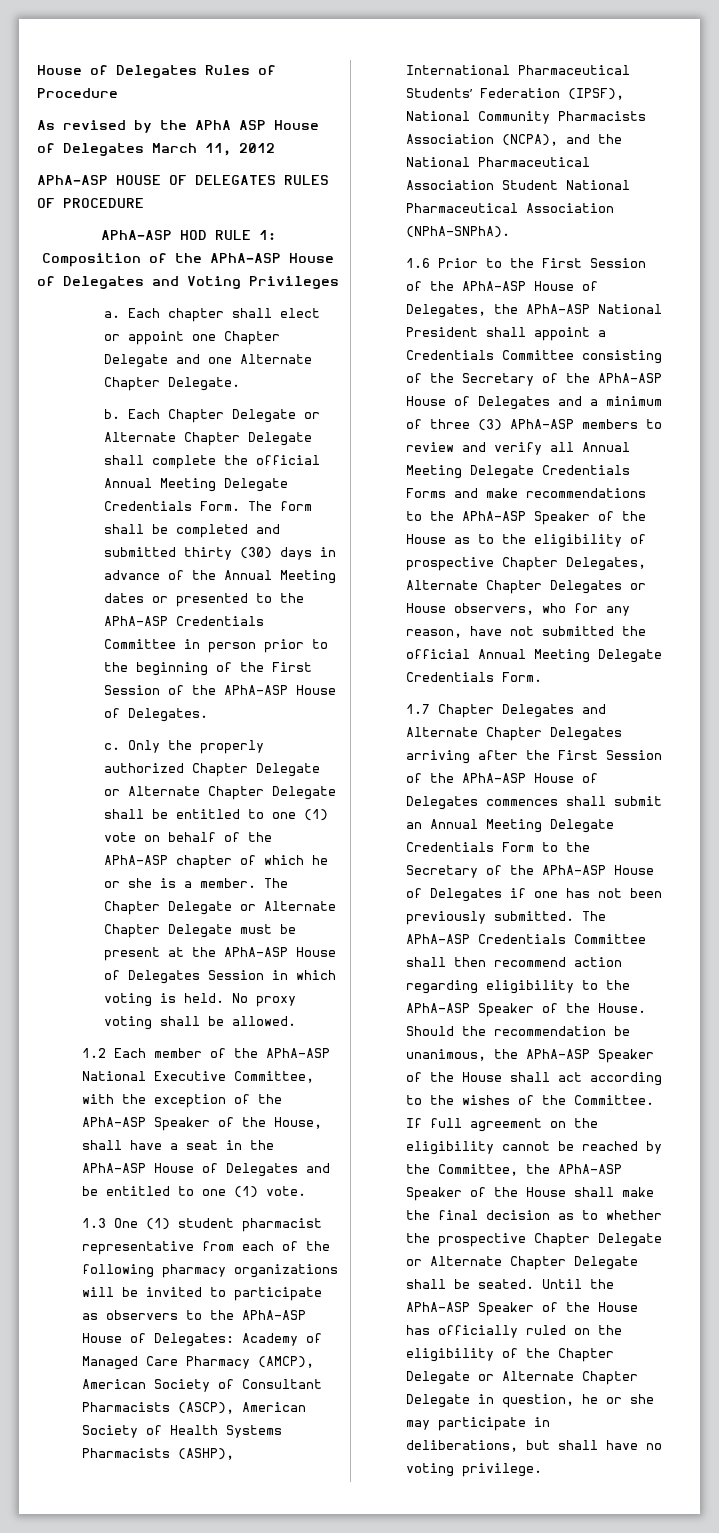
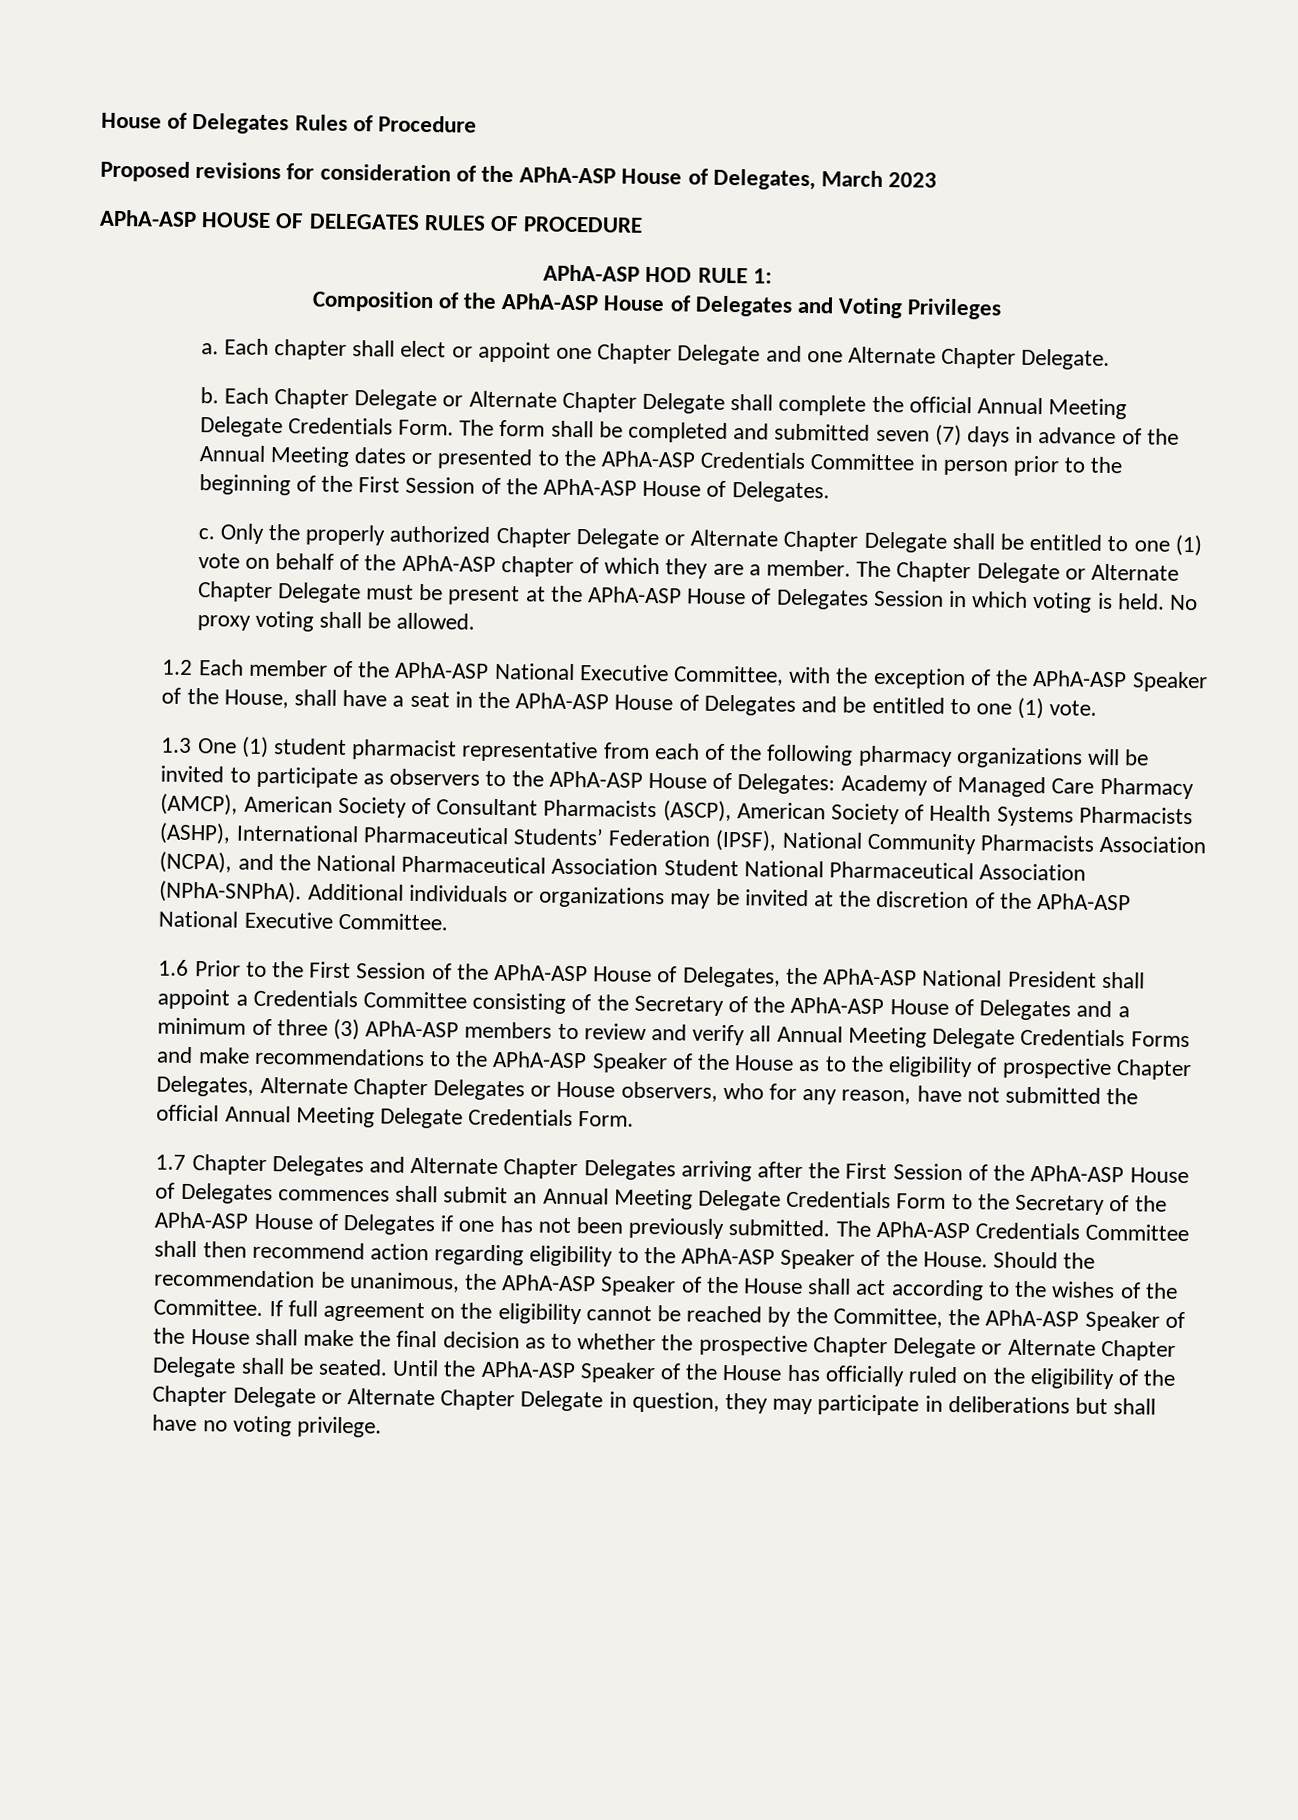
[37,120,319,133] [37,143,275,156] As revised by the APhA ASP House of Delegates March 11, 2012 -> [100,160,938,191] Proposed revisions for consideration of the APhA-ASP House of Delegates, March 2023
[184,547,273,560] thirty (30) -> [875,424,962,447] seven (7)
[312,855,329,865] [104,878,177,888] he or she is -> [665,558,744,579] they are
(510, 232) none -> [307,883,1132,911] [158,910,448,931] Additional individuals or organizations may be invited at the discretion of the APhA-ASP National Executive Committee.
[581,1394,654,1404] he or she -> [725,1393,769,1414] they
[405,1440,518,1452] deliberations, -> [947,1395,1070,1414] deliberations

